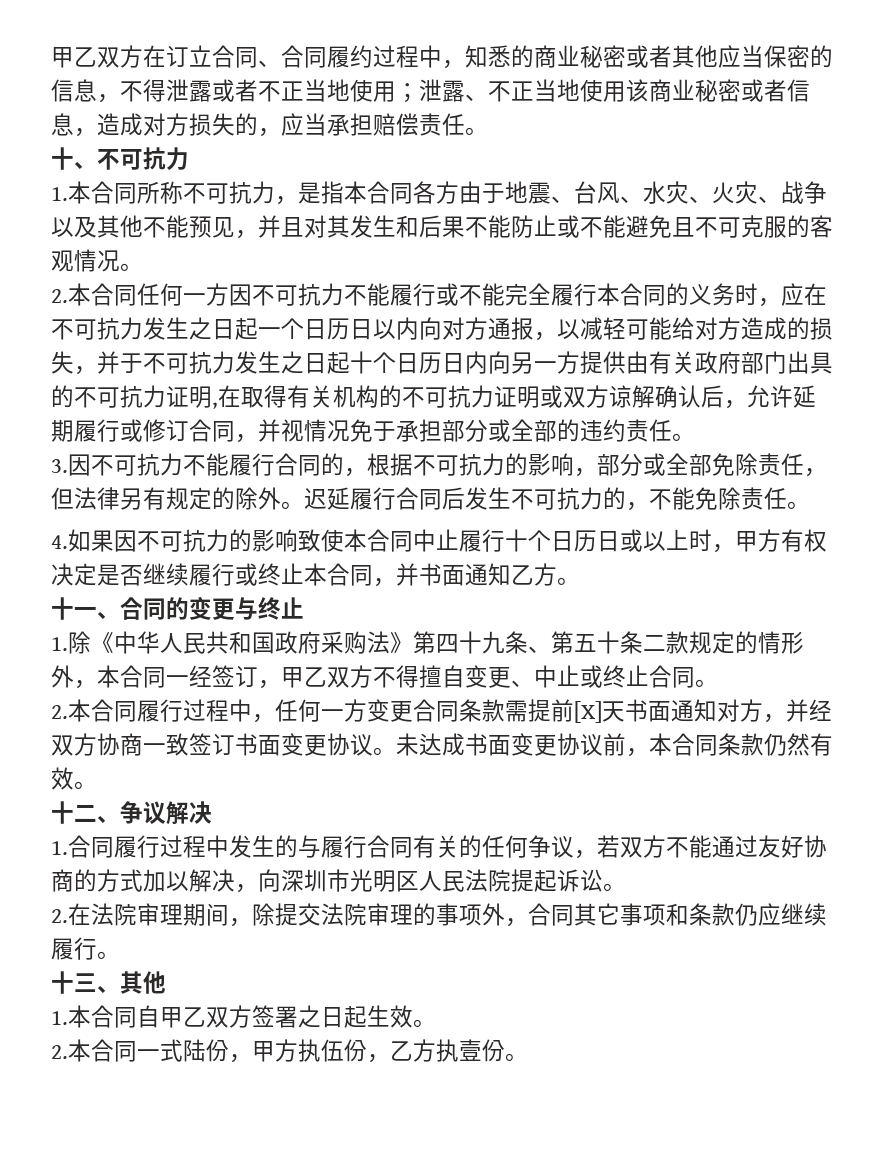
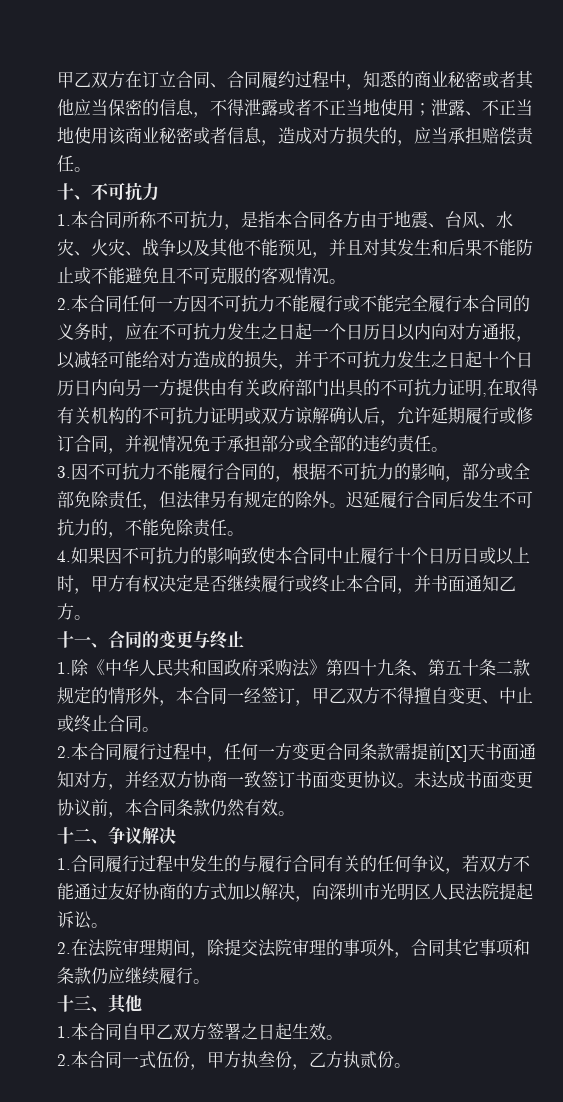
[183,1039,206,1062] 陆 -> [156,1051,173,1068] 伍
[321,1039,344,1062] 伍 -> [258,1051,275,1067] 叁
[459,1039,482,1061] 壹 -> [360,1051,377,1069] 贰

